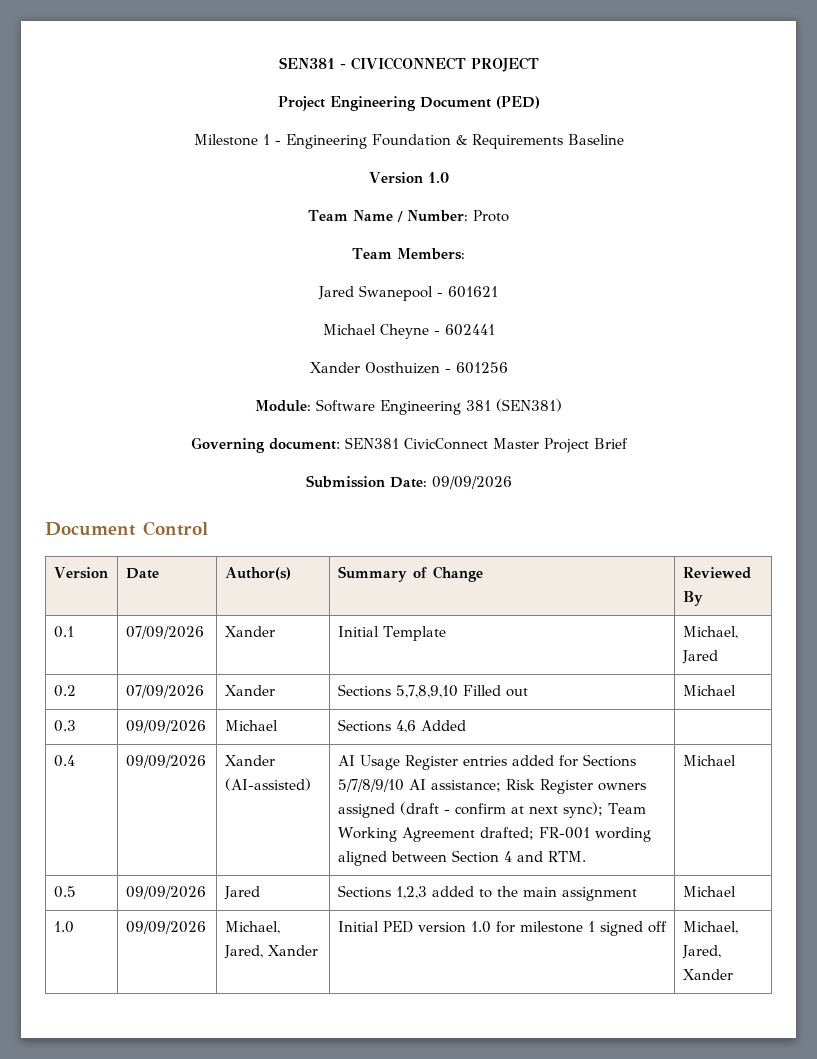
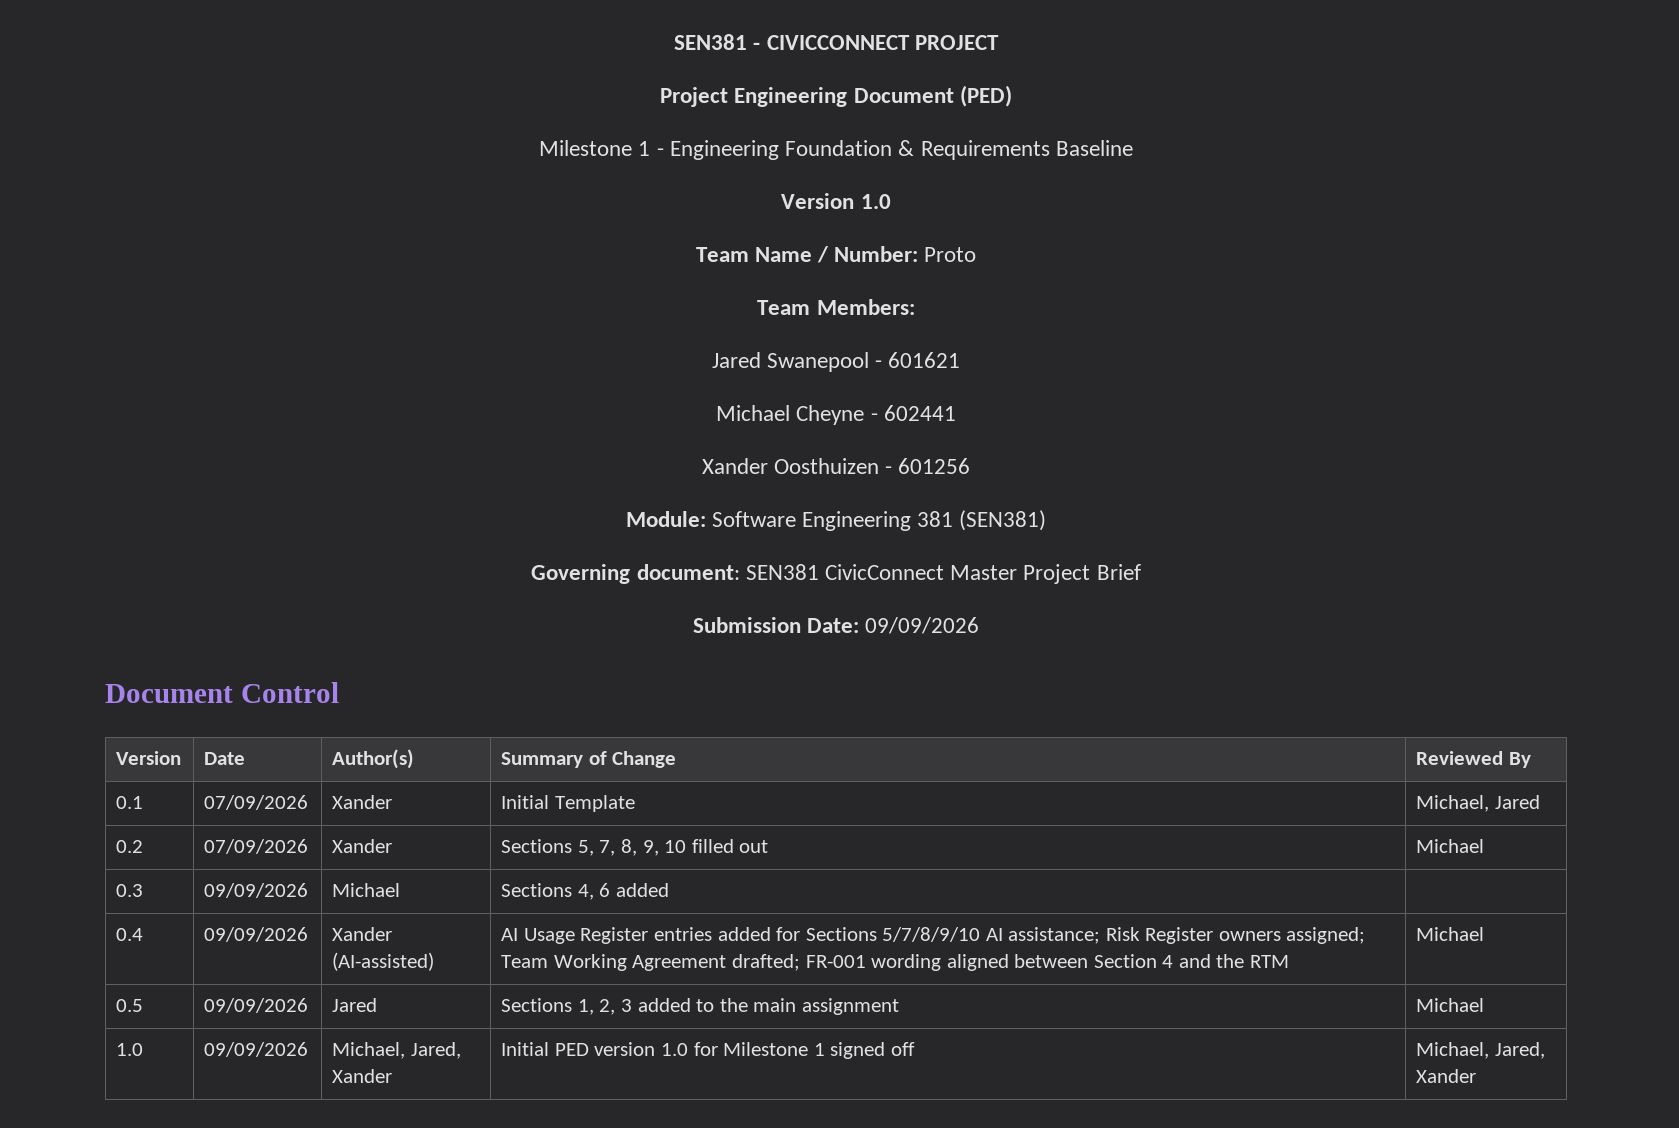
[395,685,501,698] 5,7,8,9,10 Filled -> [577,839,734,856] 5, 7, 8, 9, 10 filled
[395,720,466,733] 4,6 Added -> [577,883,669,900] 4, 6 added
[337,802,603,818] assigned (draft - confirm at next sync); -> [1286,927,1366,944] assigned;
[547,851,586,862] RTM. -> [1216,954,1289,968] the RTM
[395,886,427,899] 1,2,3 -> [577,999,632,1015] 1, 2, 3
[519,921,583,933] milestone -> [723,1042,809,1056] Milestone

